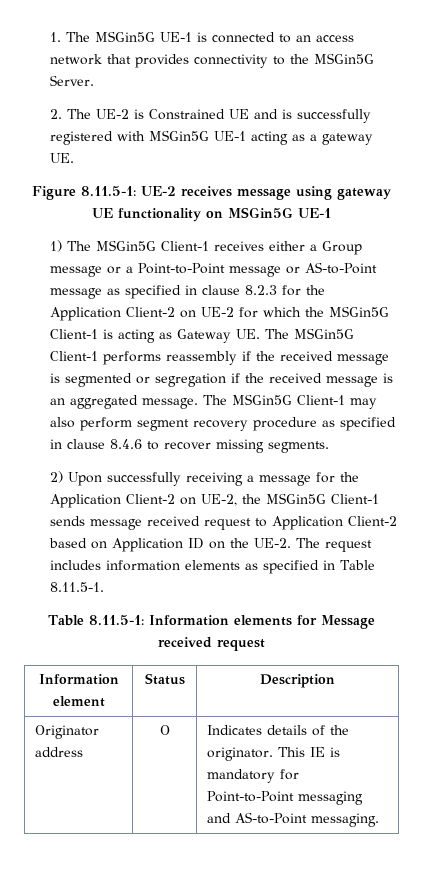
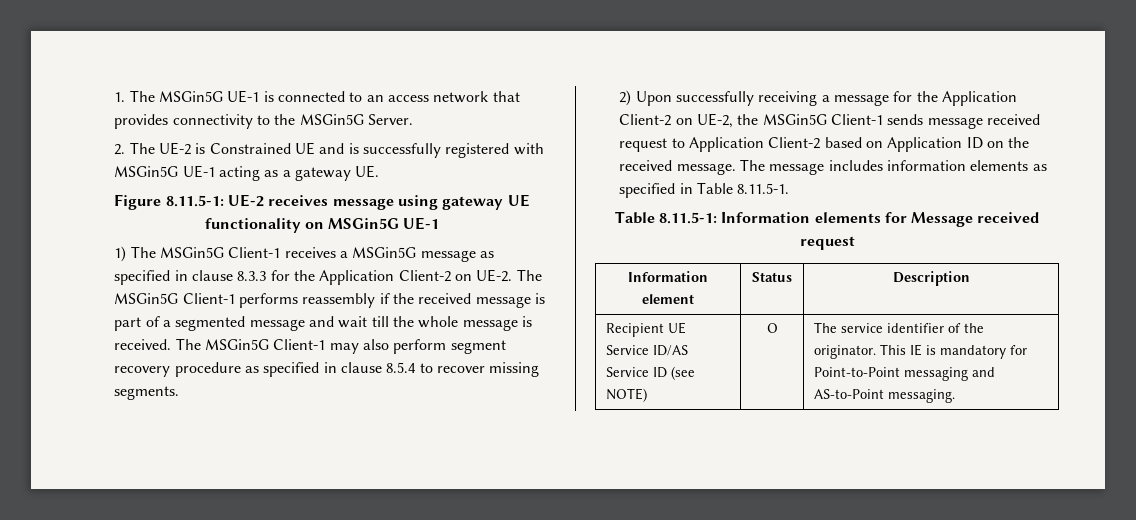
[269,241,363,255] [50,262,378,277] either a Group message or a Point-to-Point message or AS-to-Point -> [339,247,417,258] a MSGin5G
[245,285,326,296] [50,306,390,321] [50,329,261,343] 8.2.3 for the Application Client-2 on UE-2 for which the MSGin5G Client-1 is acting as Gateway UE. -> [237,269,513,285] 8.3.3 for the Application Client-2 on UE-2.
[65,373,394,387] [50,395,199,409] segmented or segregation if the received message is an aggregated message. -> [114,316,532,331] [114,339,172,350] part of a segmented message and wait till the whole message is received.
[110,439,143,449] 8.4.6 -> [386,362,417,373] 8.5.4
[254,538,373,552] UE-2. The request -> [619,159,825,175] received message. The message
[35,725,100,739] [35,747,84,757] [159,725,170,735] [207,725,308,735] Originator address | O | Indicates details -> [606,322,687,337] [606,345,689,356] [606,366,696,380] [606,388,648,402] [766,323,778,333] [814,322,945,333] Recipient UE Service ID/AS Service ID (see NOTE) | O | The service identifier

